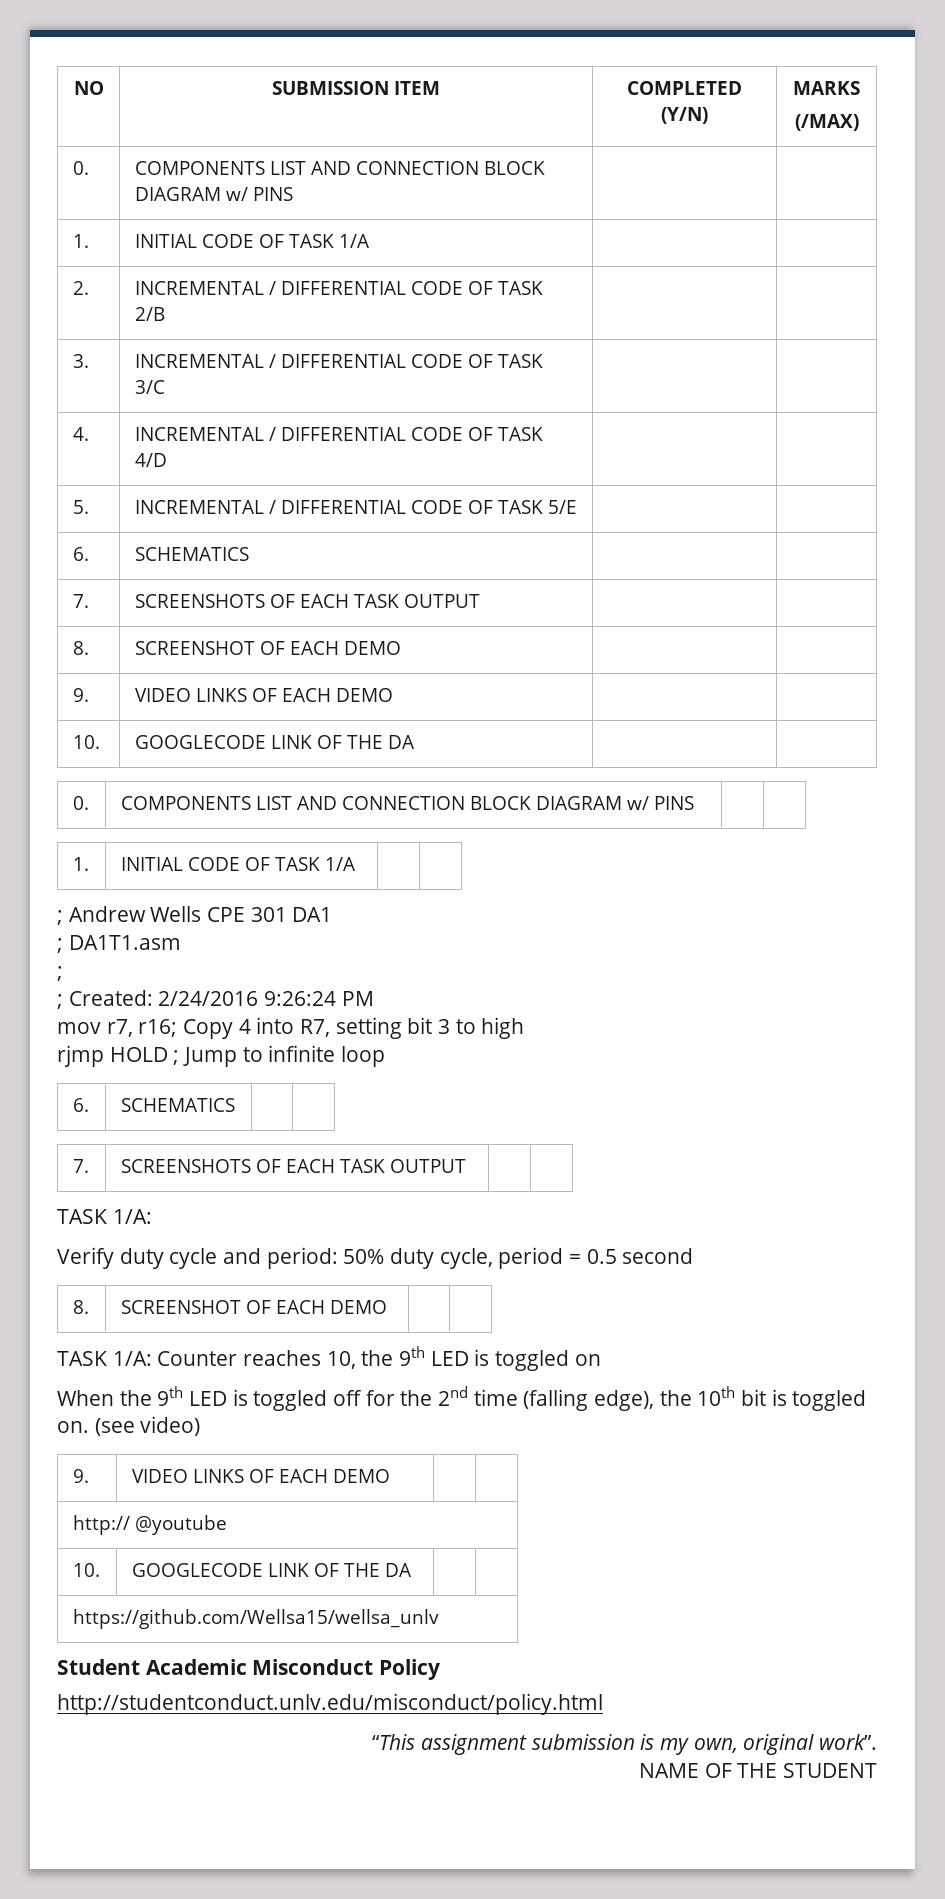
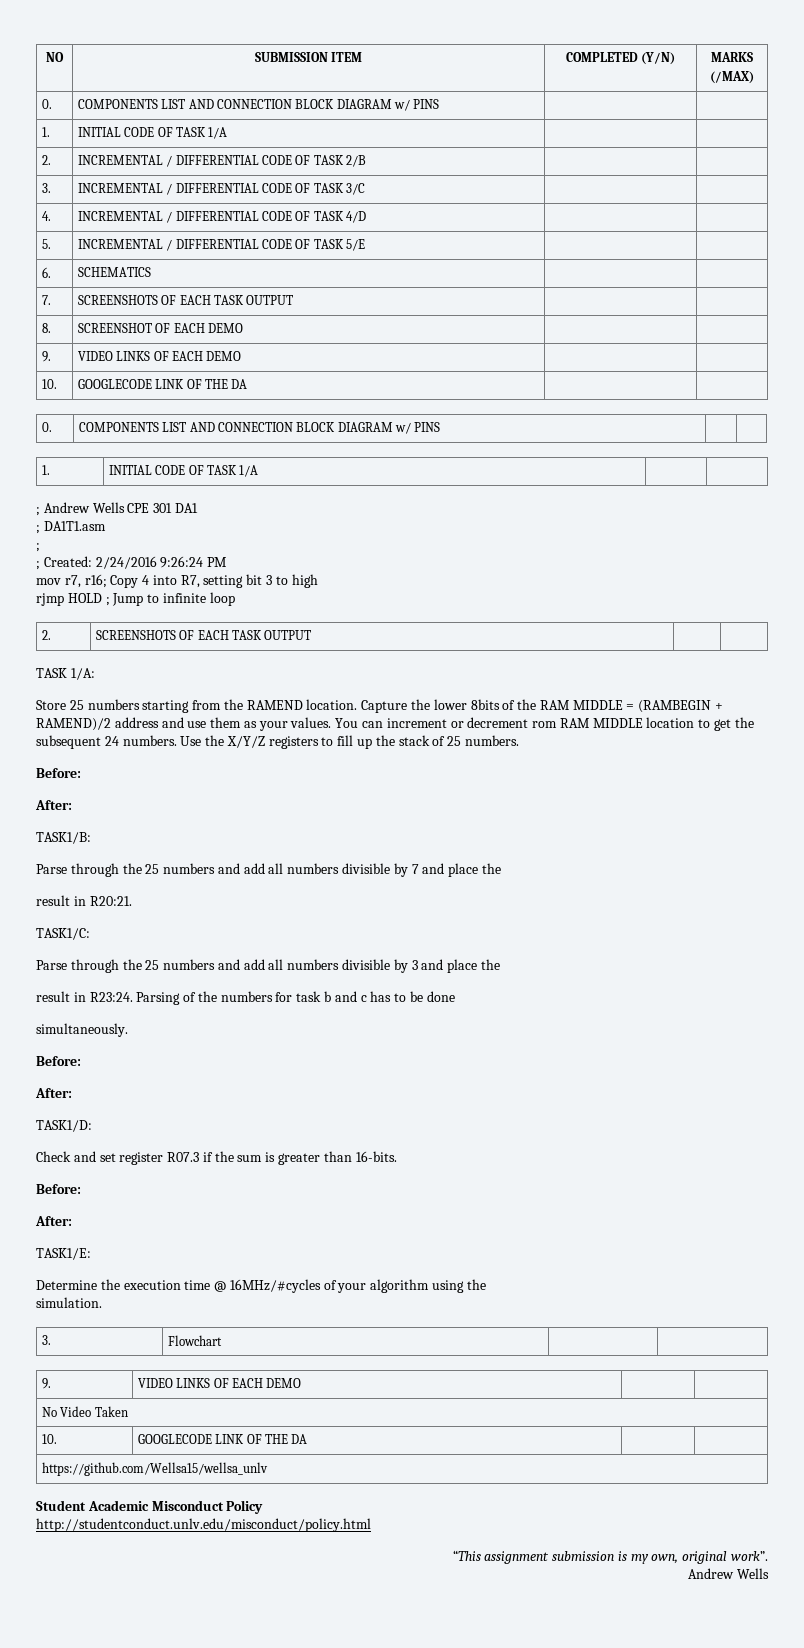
[72,1098,89,1112] [120,1098,235,1112] [72,1159,89,1173] 6. | SCHEMATICS | | // 7. -> [41,630,51,640] 2.
[57,1247,694,1269] [72,1300,89,1314] [120,1300,387,1314] [57,1346,601,1371] [57,1386,867,1411] [57,1416,201,1436] [72,1469,89,1483] [131,1469,391,1483] [72,1515,227,1535] Verify duty cycle and period: 50% duty cycle, period = 0.5 second // 8. | SCREENSHOT OF EACH DEMO | | // TASK 1/A: Counter reaches 10, the 9th LED is toggled on // When the 9th LED is toggled off for the 2nd time (falling edge), the 10th bit is toggled on. (see video) // 9. | VIDEO LINKS OF EACH DEMO | | // http:// @youtube -> [36,699,724,713] [36,717,754,731] [36,735,519,749] [36,768,81,778] [35,800,72,810] [36,832,91,844] [36,863,501,877] [36,895,132,906] [36,928,90,940] [36,959,500,973] [36,991,455,1005] [36,1023,128,1037] [36,1056,81,1066] [35,1088,72,1098] [36,1120,92,1132] [36,1151,397,1165] [36,1184,81,1194] [35,1216,72,1226] [36,1248,91,1260] [36,1279,486,1293] [36,1297,102,1308] [41,1335,51,1345] [167,1335,222,1346] [41,1378,51,1389] [137,1378,302,1388] [41,1406,128,1417] Store 25 numbers starting from the RAMEND location. Capture the lower 8bits of the RAM MIDDLE = (RAMBEGIN + RAMEND)/2 address and use them as your values. You can increment or decrement rom RAM MIDDLE location to get the subsequent 24 numbers. Use the X/Y/Z registers to fill up the stack of 25 numbers. // Before: // After: // TASK1/B: // Parse through the 25 numbers and add all numbers divisible by 7 and place the // result in R20:21. // TASK1/C: // Parse through the 25 numbers and add all numbers divisible by 3 and place the // result in R23:24. Parsing of the numbers for task b and c has to be done // simultaneously. // Before: // After: // TASK1/D: // Check and set register R07.3 if the sum is greater than 16-bits. // Before: // After: // TASK1/E: // Determine the execution time @ 16MHz/#cycles of your algorithm using the // simulation. // 3. | Flowchart | | // 9. | VIDEO LINKS OF EACH DEMO | | // No Video Taken
[638,1763,877,1778] NAME OF THE STUDENT -> [688,1568,769,1579] Andrew Wells

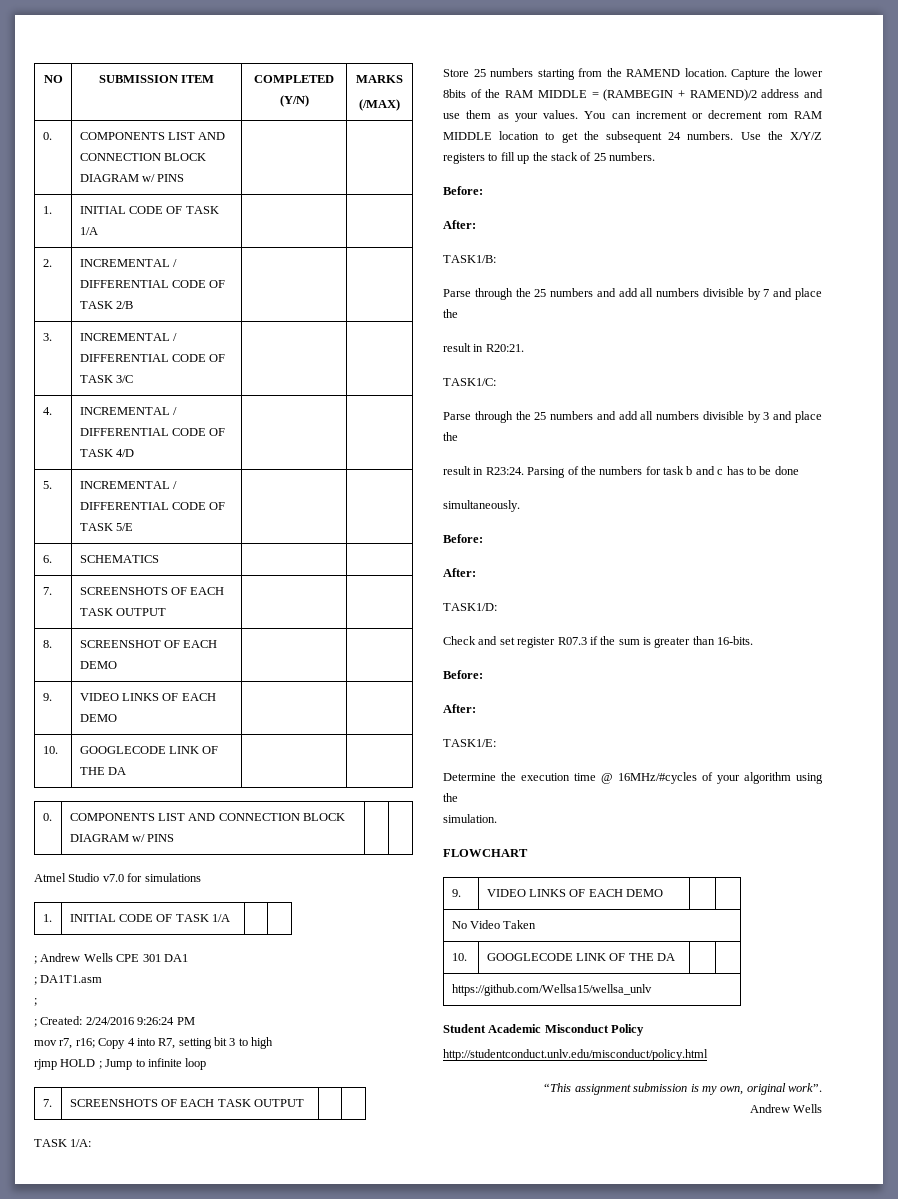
(441, 427) none -> [34,873,201,882] // Atmel Studio v7.0 for simulations
[41,630,51,640] 2. -> [42,1099,52,1107] 7.
[41,1335,51,1345] [167,1335,222,1346] // 3. | Flowchart | | -> [443,849,528,857] // FLOWCHART

